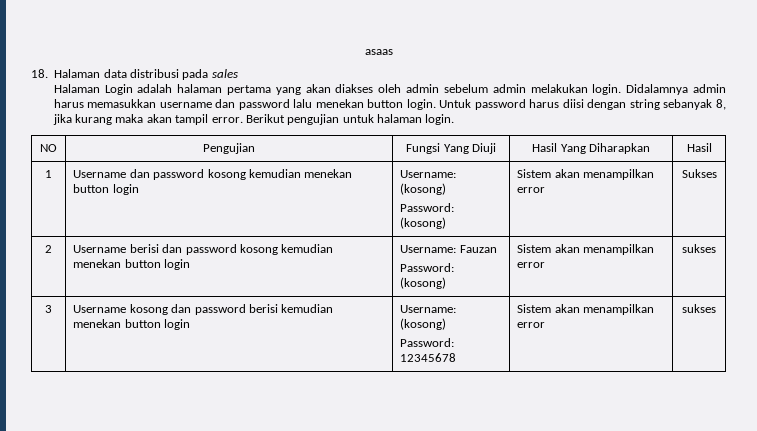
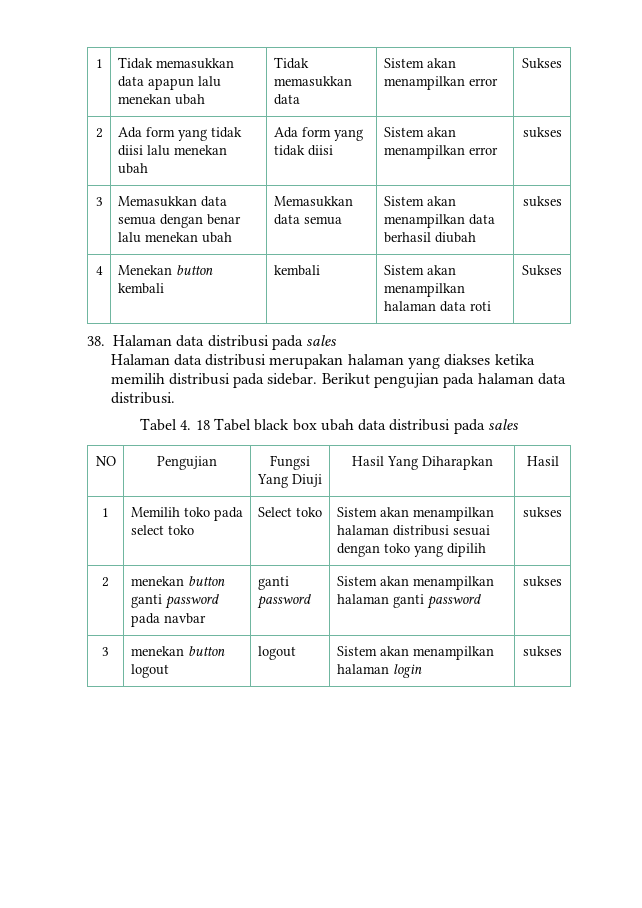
[364,49,393,55] [31,69,48,78] asaas // 18. -> [95,59,103,68] [117,57,234,69] [117,76,221,90] [117,94,205,105] [273,57,309,69] [273,76,352,87] [273,94,300,105] [383,58,456,68] [383,76,498,90] [522,58,562,69] [95,128,103,138] [117,127,242,141] [117,145,227,156] [117,163,148,174] [273,127,363,141] [273,145,333,156] [383,127,456,137] [383,145,498,159] [522,127,562,138] [95,197,103,206] [117,196,227,207] [117,214,241,228] [117,232,232,243] [273,196,353,207] [273,214,342,225] [383,196,456,206] [383,214,495,228] [383,232,476,243] [522,196,562,207] [95,266,103,275] [117,265,213,275] [117,283,164,294] [273,265,320,276] [383,265,456,275] [383,283,465,297] [383,301,491,312] [522,265,562,276] [87,336,105,346] 1 | Tidak memasukkan data apapun lalu menekan ubah | Tidak memasukkan data | Sistem akan menampilkan error | Sukses // 2 | Ada form yang tidak diisi lalu menekan ubah | Ada form yang tidak diisi | Sistem akan menampilkan error | sukses // 3 | Memasukkan data semua dengan benar lalu menekan ubah | Memasukkan data semua | Sistem akan menampilkan data berhasil diubah | sukses // 4 | Menekan button kembali | kembali | Sistem akan menampilkan halaman data roti | Sukses // 38.
[104,84,726,95] [53,99,727,110] [52,114,455,125] Login adalah halaman pertama yang akan diakses oleh admin sebelum admin melakukan login. Didalamnya admin harus memasukkan username dan password lalu menekan button login. Untuk password harus diisi dengan string sebanyak 8, jika kurang maka akan tampil error. Berikut pengujian untuk halaman login. -> [173,354,535,369] [110,373,567,388] [110,392,175,404] [139,418,520,434] data distribusi merupakan halaman yang diakses ketika memilih distribusi pada sidebar. Berikut pengujian pada halaman data distribusi. // Tabel 4. 18 Tabel black box ubah data distribusi pada sales
[73,169,353,180] [73,184,139,195] [400,170,457,178] [400,183,447,195] [400,203,455,212] [400,217,447,229] [517,169,655,180] [517,187,546,193] [681,169,717,178] [45,245,52,253] [73,244,334,255] [73,259,191,270] [400,245,497,253] [400,263,455,272] [400,277,447,289] [517,244,655,255] [517,262,546,268] [682,244,716,253] [45,305,52,313] [73,304,334,315] [73,319,191,330] [400,305,457,313] [400,318,447,330] [400,338,455,347] [400,353,457,362] [517,304,655,315] [517,322,546,328] Username dan password kosong kemudian menekan button login | Username: (kosong) // Password: (kosong) | Sistem akan menampilkan error | Sukses // 2 | Username berisi dan password kosong kemudian menekan button login | Username: Fauzan // Password: (kosong) | Sistem akan menampilkan error | sukses // 3 | Username kosong dan password berisi kemudian menekan button login | Username: (kosong) // Password: 12345678 | Sistem akan menampilkan error -> [130,507,243,521] [130,525,194,535] [257,507,322,517] [336,507,494,521] [336,525,490,536] [336,543,486,557] [523,507,562,518] [102,577,109,587] [130,576,225,586] [130,594,219,609] [130,613,206,627] [257,576,289,590] [256,594,311,609] [336,576,494,590] [336,594,481,609] [523,576,562,587] [102,647,109,656] [130,646,225,656] [130,664,169,678] [257,646,296,660] [336,646,494,660] [336,664,422,678] Memilih toko pada select toko | Select toko | Sistem akan menampilkan halaman distribusi sesuai dengan toko yang dipilih | sukses // 2 | menekan button ganti password pada navbar | ganti password | Sistem akan menampilkan halaman ganti password | sukses // 3 | menekan button logout | logout | Sistem akan menampilkan halaman login

